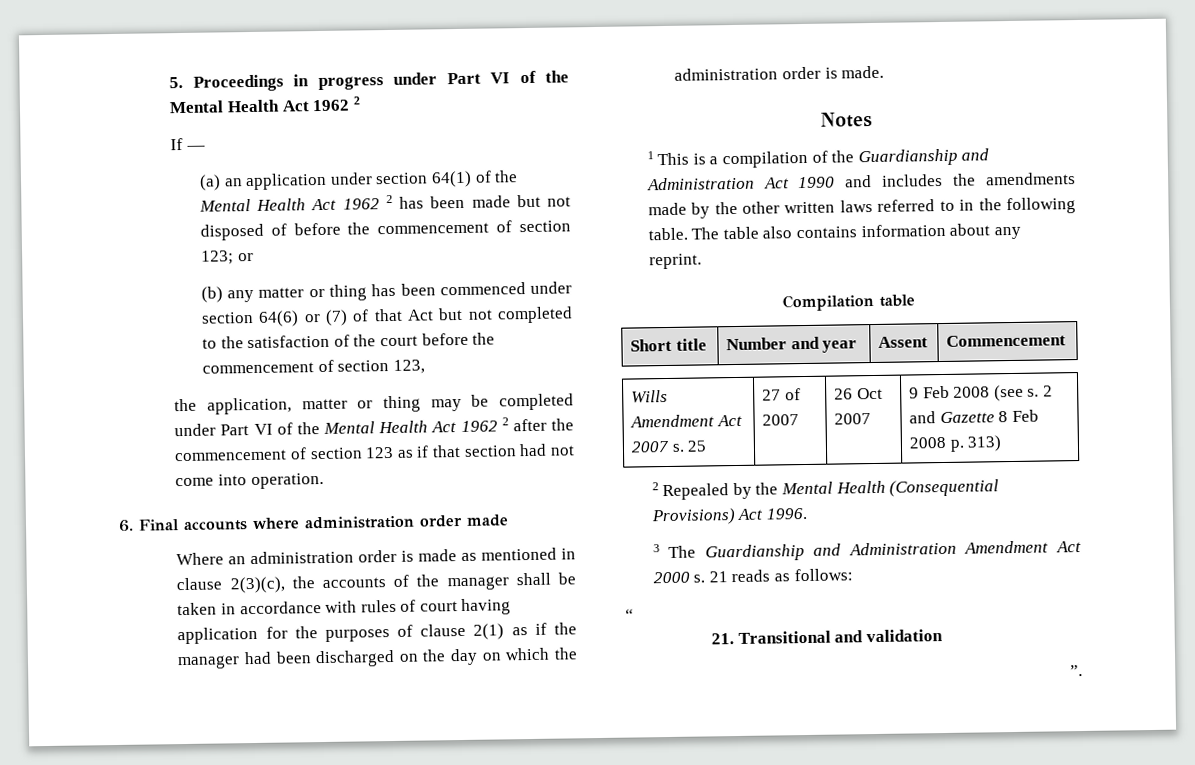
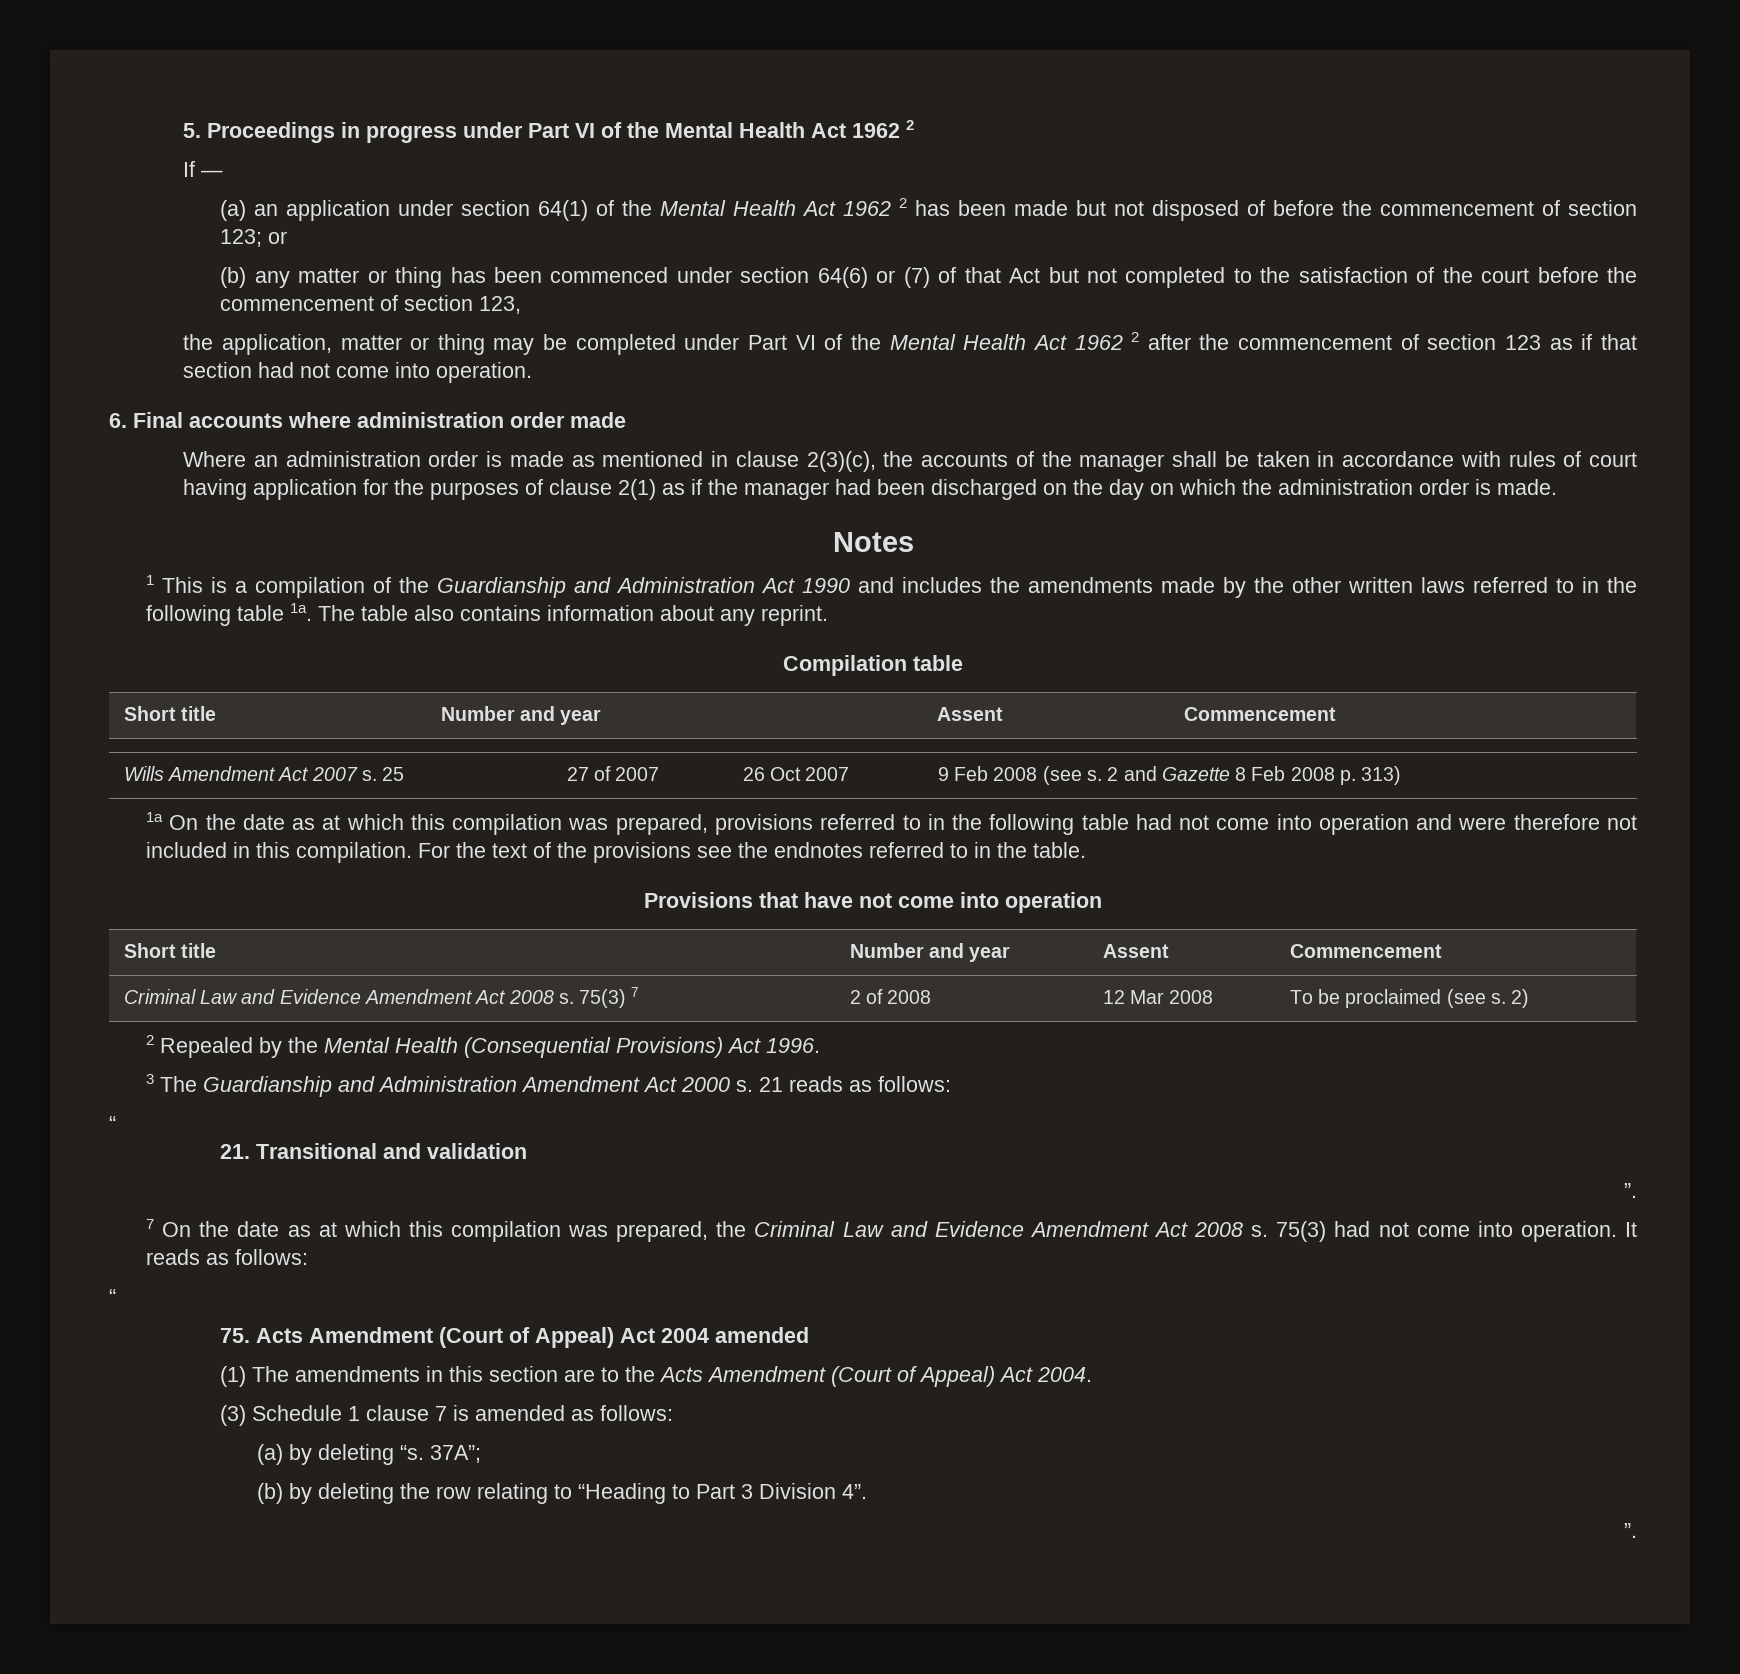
[647,227,688,241] table. -> [237,603,313,621] table 1a.
(1003, 443) none -> [146,812,1637,835] [146,842,1087,863] [644,892,1102,913] [123,943,217,958] [849,943,1011,962] [1102,944,1169,958] [1289,944,1442,958] [123,987,640,1008] [849,989,932,1004] [1102,990,1214,1004] [1289,989,1530,1008] // 1a On the date as at which this compilation was prepared, provisions referred to in the following table had not come into operation and were therefore not included in this compilation. For the text of the provisions see the endnotes referred to in the table. // Provisions that have not come into operation // Short title | Number and year | Assent | Commencement // Criminal Law and Evidence Amendment Act 2008 s. 75(3) 7 | 2 of 2008 | 12 Mar 2008 | To be proclaimed (see s. 2)
(1083, 671) none -> [146,1219,1638,1242] [146,1249,309,1265] [109,1289,116,1304] [220,1327,810,1348] [220,1366,1093,1387] [220,1405,674,1426] [257,1444,482,1465] [257,1483,868,1504] [1624,1523,1637,1538] // 7 On the date as at which this compilation was prepared, the Criminal Law and Evidence Amendment Act 2008 s. 75(3) had not come into operation. It reads as follows: // “ // 75. Acts Amendment (Court of Appeal) Act 2004 amended // (1) The amendments in this section are to the Acts Amendment (Court of Appeal) Act 2004. // (3) Schedule 1 clause 7 is amended as follows: // (a) by deleting “s. 37A”; // (b) by deleting the row relating to “Heading to Part 3 Division 4”. // ”.

